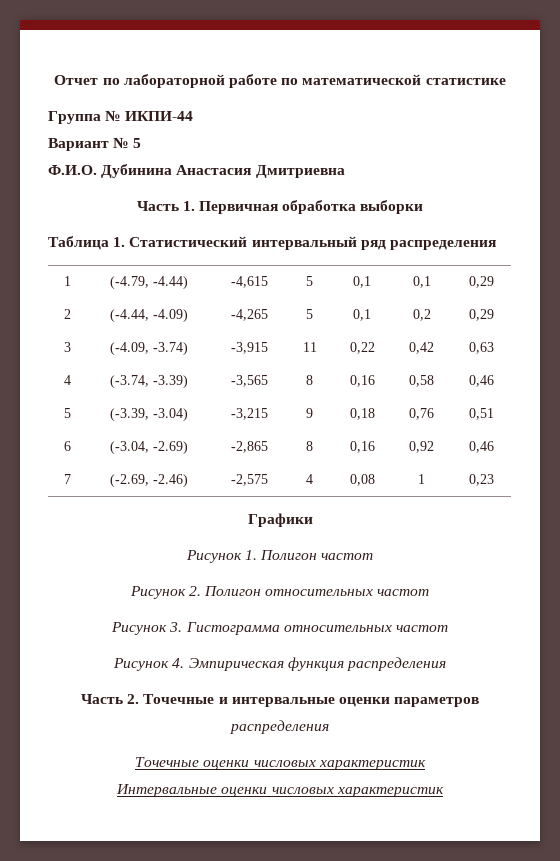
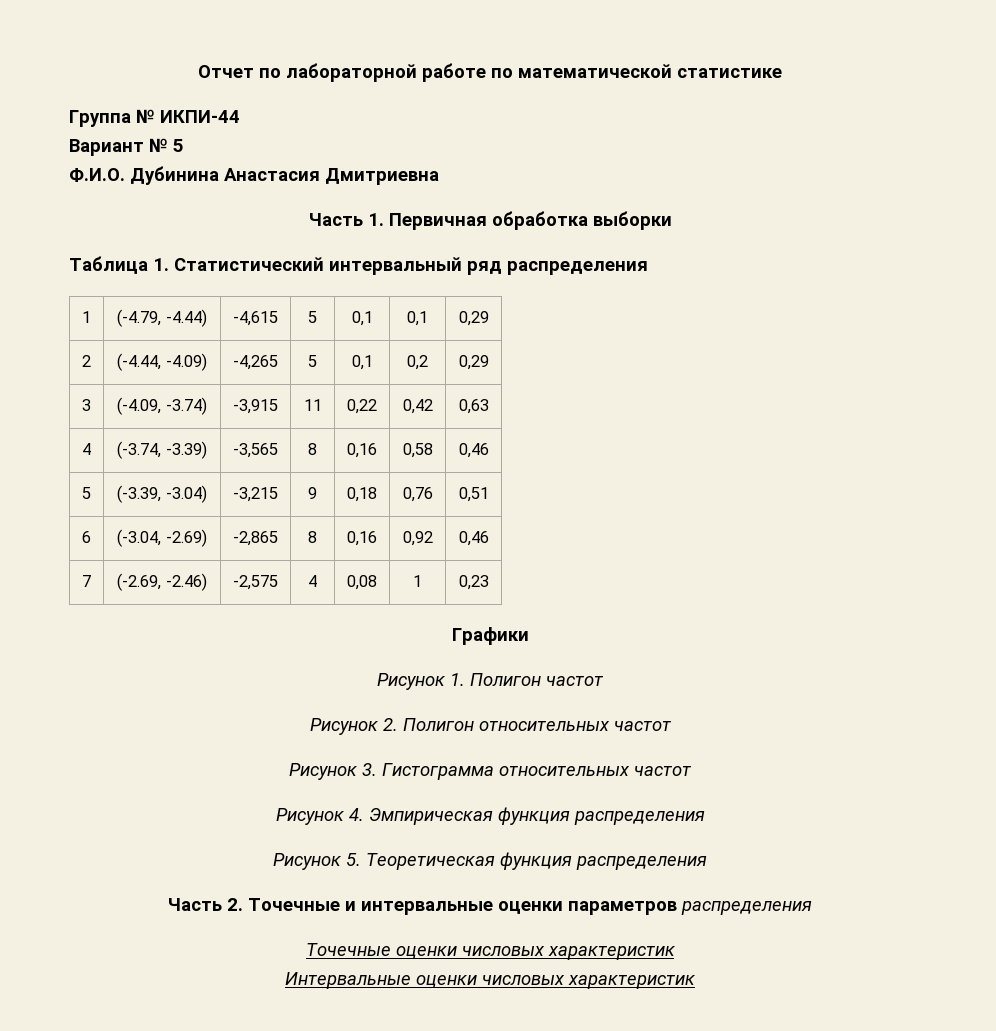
(446, 664) none -> [273,852,707,870] // Рисунок 5. Теоретическая функция распределения

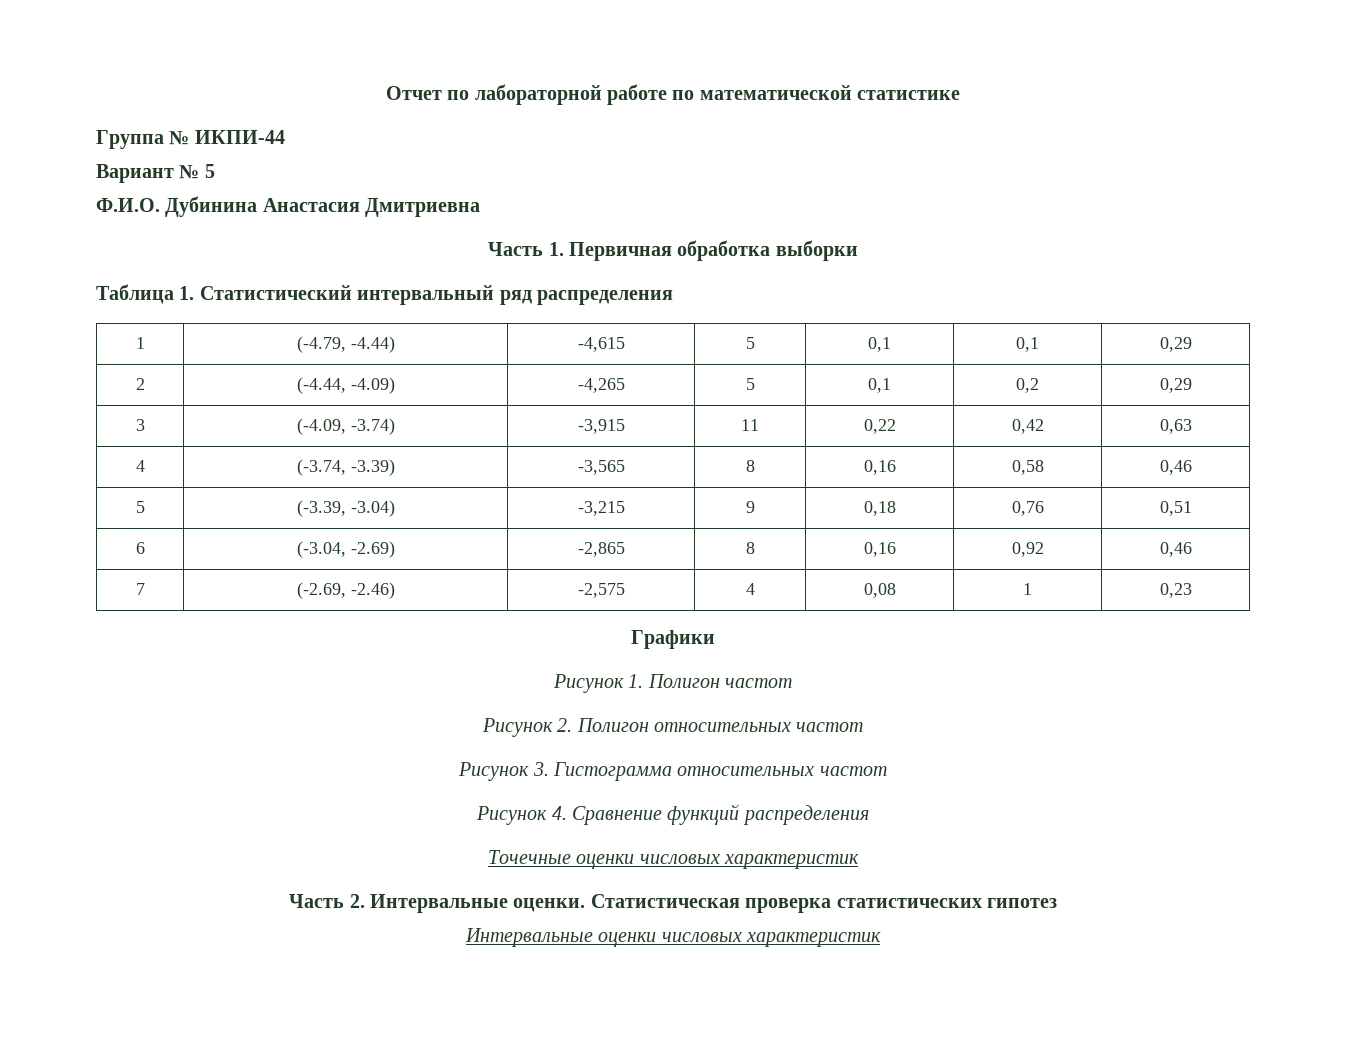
[368,807,705,825] [273,852,707,870] [168,898,677,915] Эмпирическая функция распределения // Рисунок 5. Теоретическая функция распределения // Часть 2. Точечные и интервальные оценки параметров -> [572,804,740,825] Сравнение функций
(676, 953) none -> [289,894,1057,913] // Часть 2. Интервальные оценки. Статистическая проверка статистических гипотез

